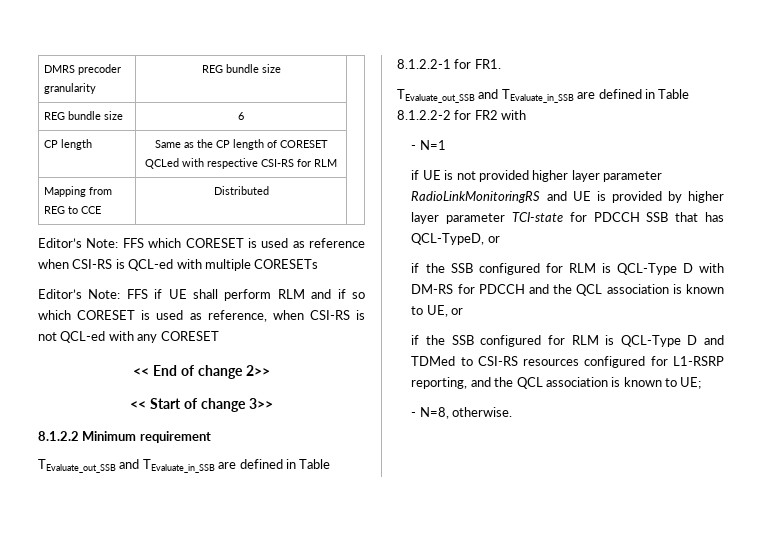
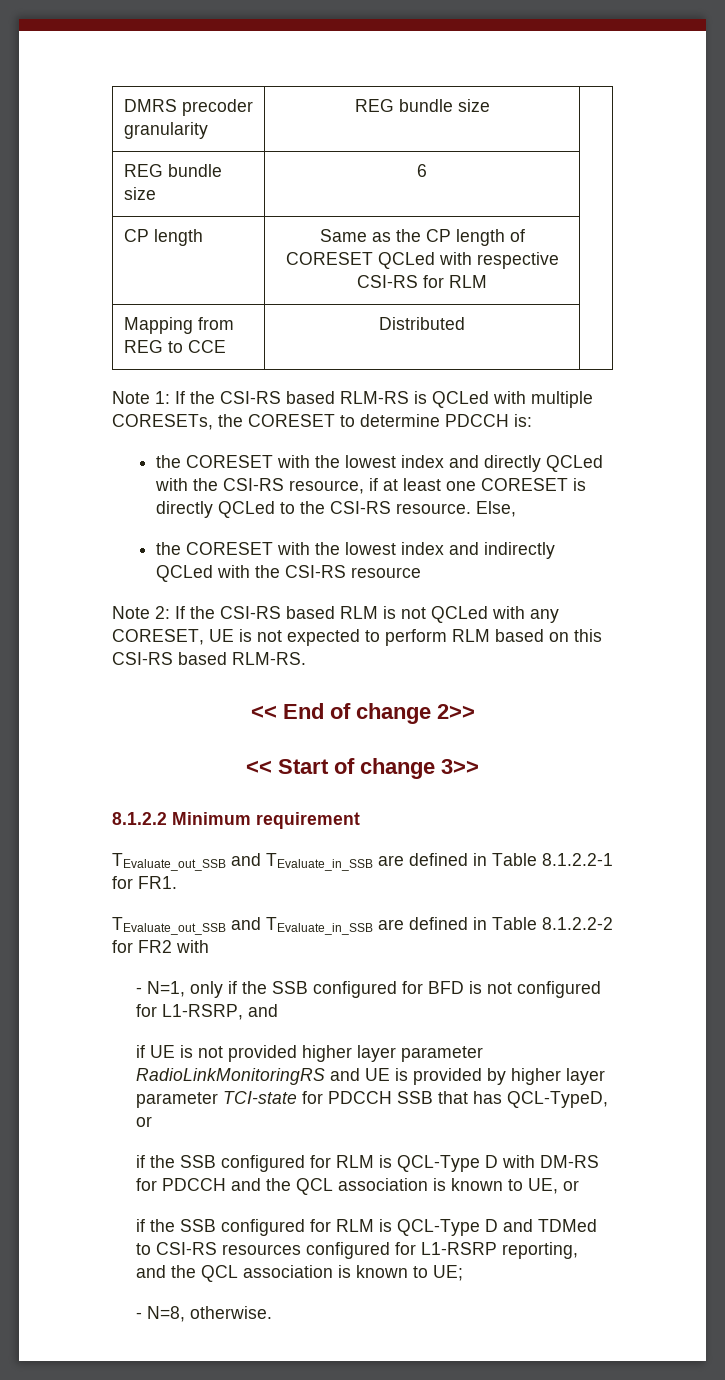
[38,238,365,248] [38,259,319,271] [38,289,365,301] [38,310,365,322] [38,331,219,343] Editor’s Note: FFS which CORESET is used as reference when CSI-RS is QCL-ed with multiple CORESETs // Editor’s Note: FFS if UE shall perform RLM and if so which CORESET is used as reference, when CSI-RS is not QCL-ed with any CORESET -> [112,391,593,408] [112,414,532,430] [155,455,603,472] [154,478,586,494] [155,501,516,518] [155,542,555,559] [155,565,421,582] [112,606,559,623] [112,629,602,646] [112,652,306,665] Note 1: If the CSI-RS based RLM-RS is QCLed with multiple CORESETs, the CORESET to determine PDCCH is: // the CORESET with the lowest index and directly QCLed with the CSI-RS resource, if at least one CORESET is directly QCLed to the CSI-RS resource. Else, // the CORESET with the lowest index and indirectly QCLed with the CSI-RS resource // Note 2: If the CSI-RS based RLM is not QCLed with any CORESET, UE is not expected to perform RLM based on this CSI-RS based RLM-RS.
[419,140,446,150] N=1 -> [147,981,602,998] [136,1004,279,1020] N=1, only if the SSB configured for BFD is not configured for L1-RSRP, and

